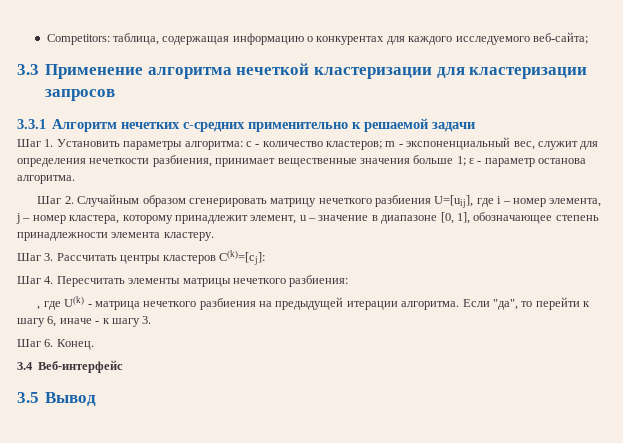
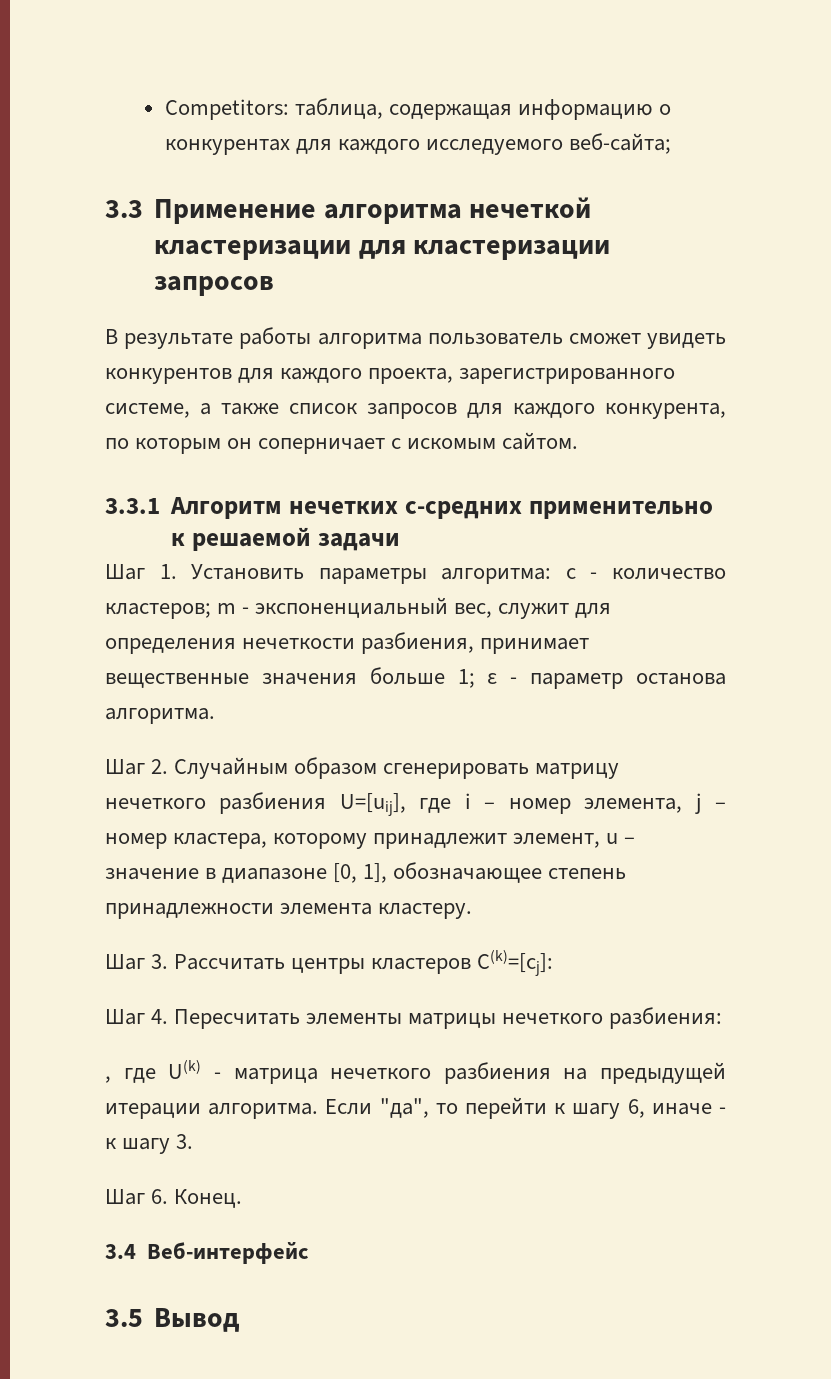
(116, 95) none -> [105,327,726,349] [105,368,676,384] [105,403,726,419] [105,432,579,454] // В результате работы алгоритма пользователь сможет увидеть конкурентов для каждого проекта, зарегистрированного системе, а также список запросов для каждого конкурента, по которым он соперничает с искомым сайтом.

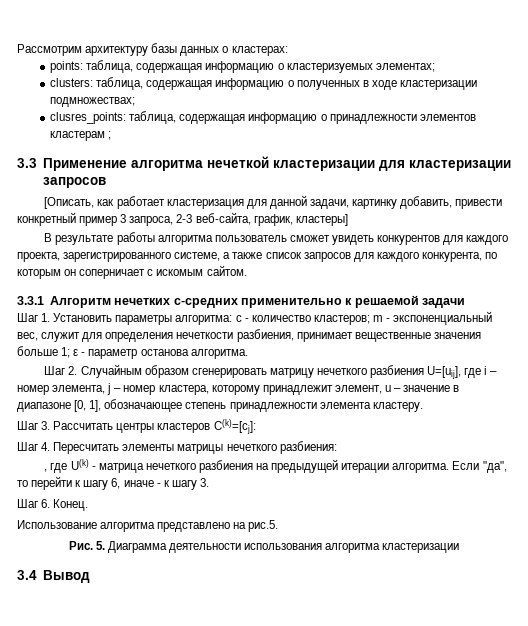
[164,98,672,120] [164,133,672,155] Competitors: таблица, содержащая информацию о конкурентах для каждого исследуемого веб-сайта; -> [17,43,288,56] [50,60,435,73] [50,77,477,90] [50,97,136,107] [50,111,476,124] [50,131,112,141] Рассмотрим архитектуру базы данных о кластерах: // points: таблица, содержащая информацию о кластеризуемых элементах; // clusters: таблица, содержащая информацию о полученных в ходе кластеризации подмножествах; // clusres_points: таблица, содержащая информацию о принадлежности элементов кластерам ;
(275, 286) none -> [44,195,503,209] [17,212,348,226] // [Описать, как работает кластеризация для данной задачи, картинку добавить, привести конкретный пример 3 запроса, 2-3 веб-сайта, график, кластеры]
[105,1242,310,1264] [105,1309,143,1327] 3.4 Веб-интерфейс // 3.5 -> [17,520,279,532] [68,541,460,553] [17,570,37,580] Использование алгоритма представлено на рис.5. // Рис. 5. Диаграмма деятельности использования алгоритма кластеризации // 3.4

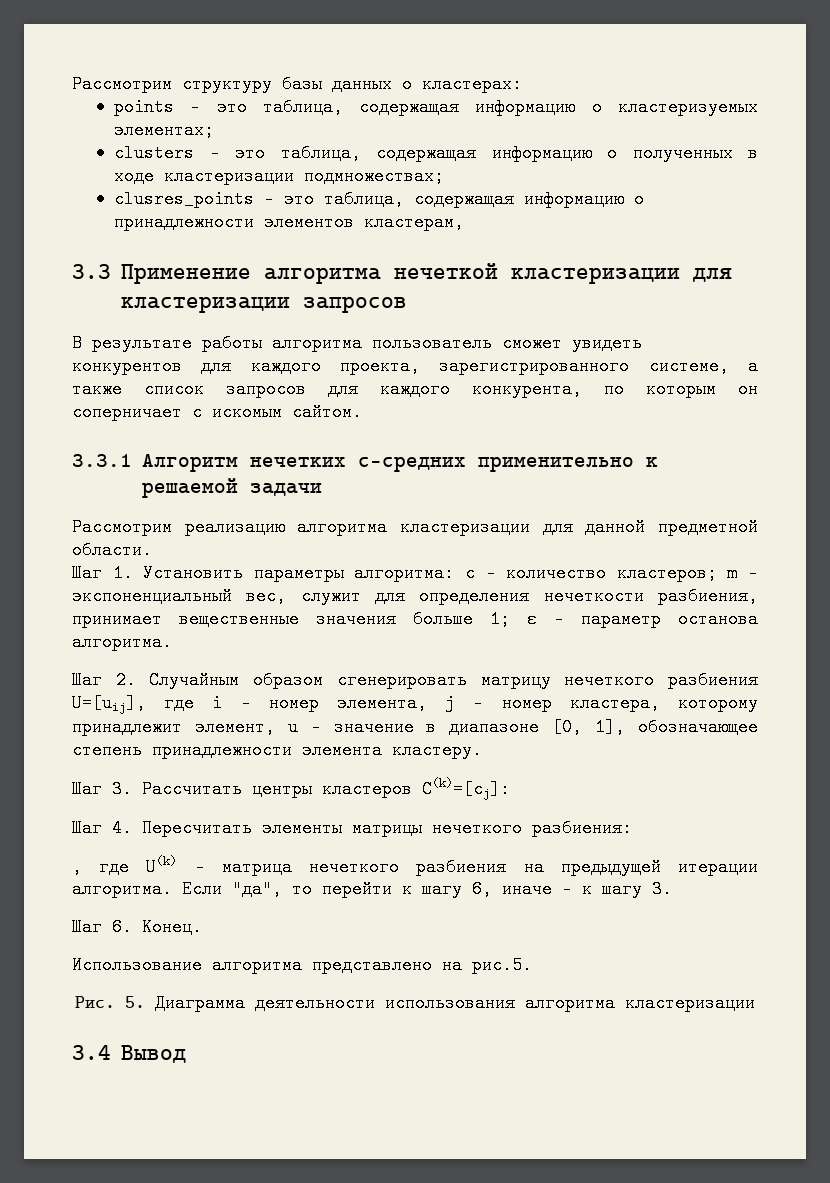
[17,44,149,56] Рассмотрим архитектуру -> [72,77,272,93] Рассмотрим структуру
[50,61,84,73] points: -> [114,98,247,116] points – это
[50,78,94,87] clusters: -> [114,144,266,162] clusters – это
[50,112,127,124] clusres_points: -> [114,190,315,208] clusres_points – это
[50,131,112,141] кластерам ; -> [364,213,465,231] кластерам,
[44,195,503,209] [17,212,348,226] // [Описать, как работает кластеризация для данной задачи, картинку добавить, привести конкретный пример 3 запроса, 2-3 веб-сайта, график, кластеры] -> (407, 304) none
(465, 303) none -> [72,520,758,536] [72,541,152,559] // Рассмотрим реализацию алгоритма кластеризации для данной предметной области.

